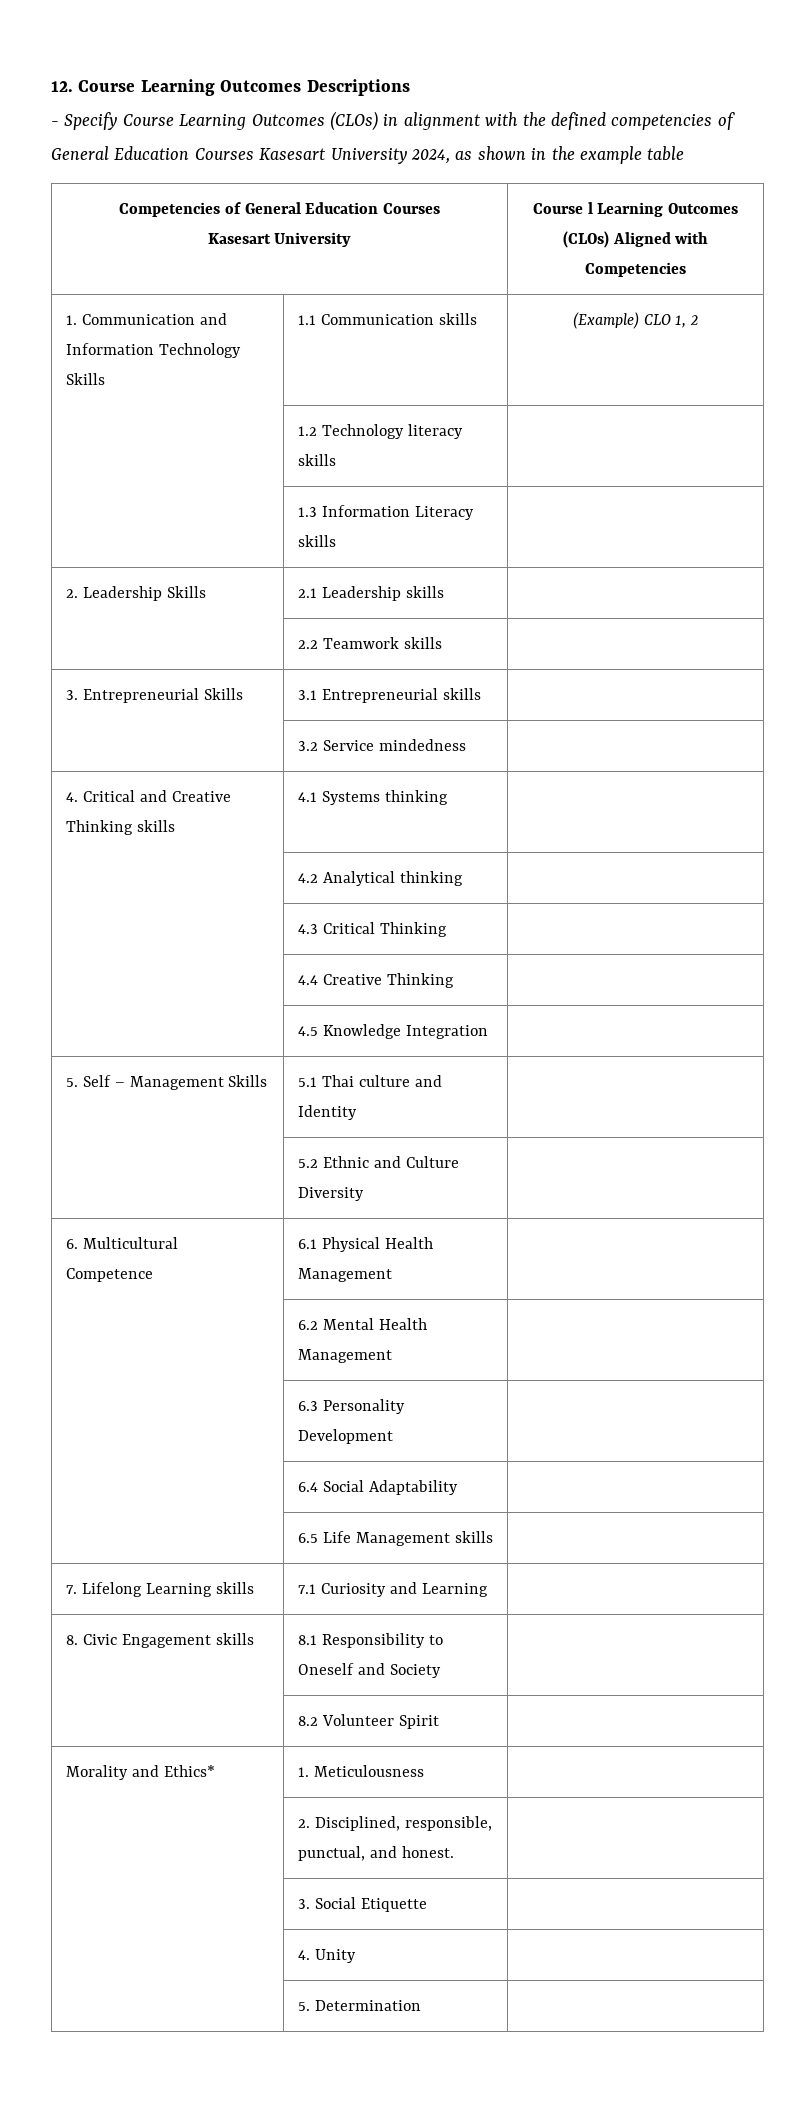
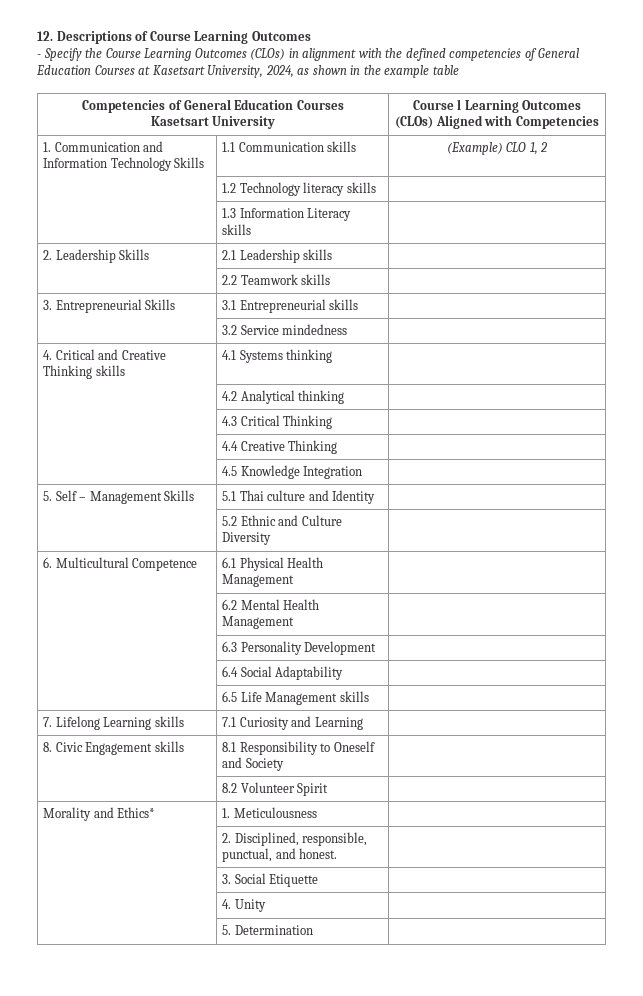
[78,79,410,96] Course Learning Outcomes Descriptions -> [56,31,311,44] Descriptions of Course Learning Outcomes
(118, 121) none -> [85,48,103,58] the
[259,148,407,164] Kasesart University -> [138,65,264,78] at Kasetsart University,
[207,233,271,244] Kasesart -> [150,116,209,126] Kasetsart

